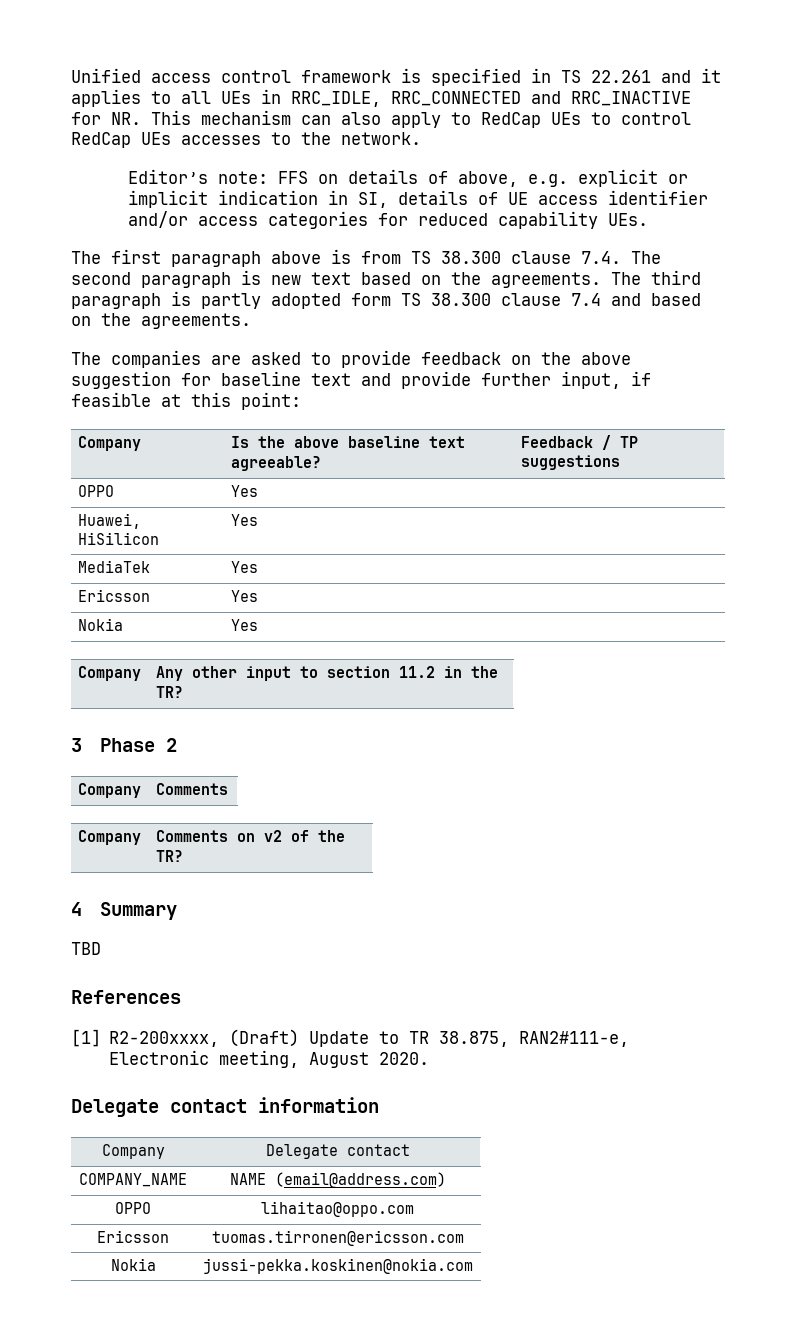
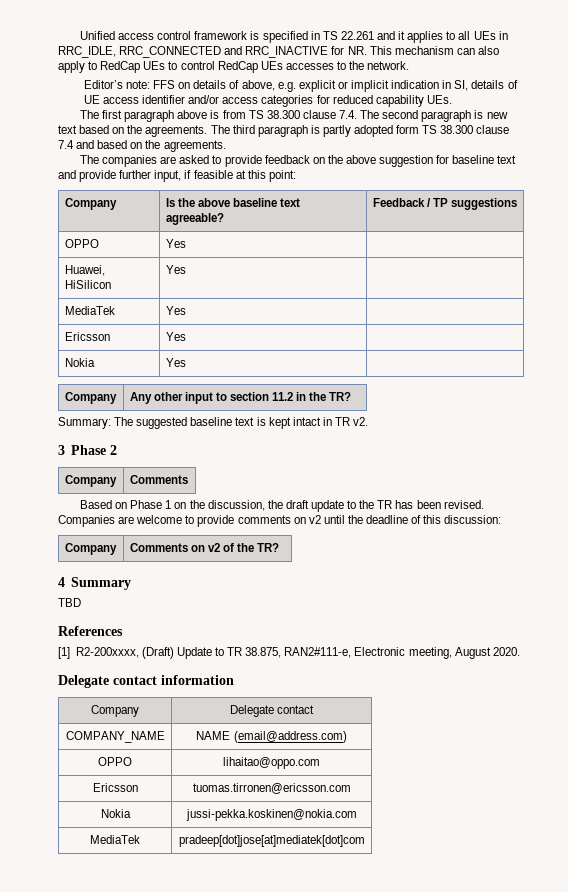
(184, 692) none -> [58,417,369,429] // Summary: The suggested baseline text is kept intact in TR v2.
(229, 789) none -> [80,500,484,512] [58,515,502,527] // Based on Phase 1 on the discussion, the draft update to the TR has been revised. Companies are welcome to provide comments on v2 until the deadline of this discussion:
(473, 1266) none -> [90,835,140,844] [178,835,365,847] // MediaTek | pradeep[dot]jose[at]mediatek[dot]com

